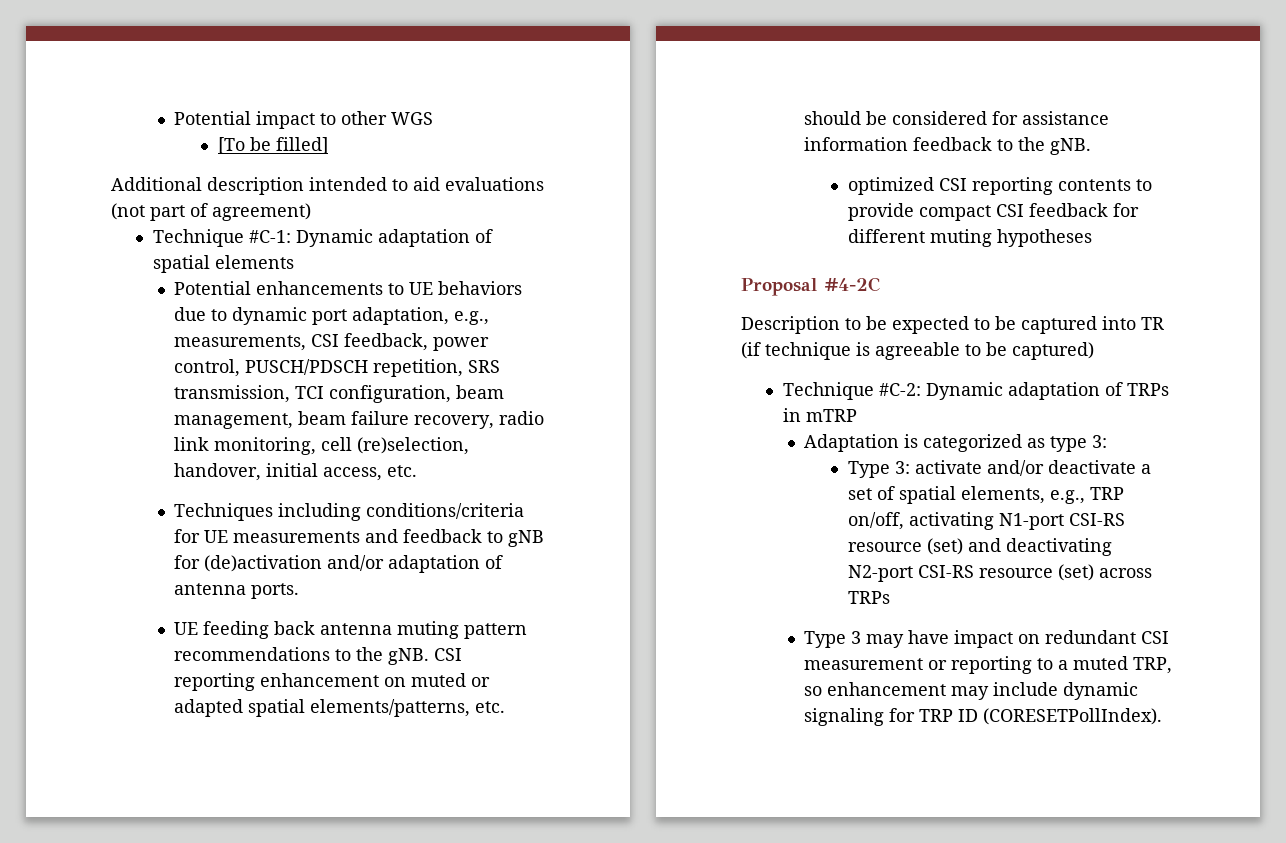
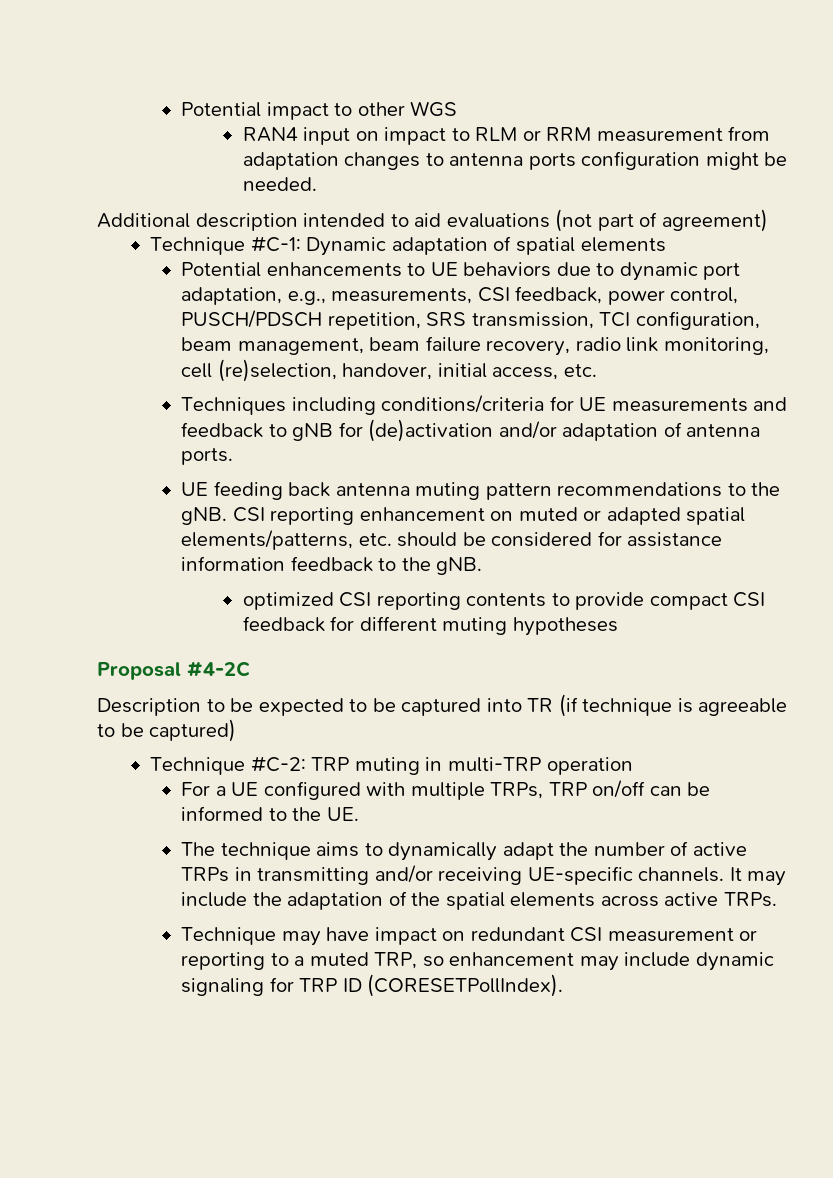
[217,137,328,154] [To be filled] -> [242,126,771,145] [242,151,788,170] [242,177,317,191] RAN4 input on impact to RLM or RRM measurement from adaptation changes to antenna ports configuration might be needed.
[925,382,1169,400] [782,408,857,422] [804,434,1108,452] [847,460,1151,478] [847,486,1124,504] [847,512,1125,530] [847,538,1112,556] [847,564,1152,582] [847,591,890,604] [804,631,862,648] Dynamic adaptation of TRPs in mTRP // Adaptation is categorized as type 3: // Type 3: activate and/or deactivate a set of spatial elements, e.g., TRP on/off, activating N1-port CSI-RS resource (set) and deactivating N2-port CSI-RS resource (set) across TRPs // Type 3 -> [311,757,633,775] [181,780,711,800] [181,806,359,821] [181,841,747,861] [181,865,787,886] [181,891,777,910] [181,927,277,945] TRP muting in multi-TRP operation // For a UE configured with multiple TRPs, TRP on/off can be informed to the UE. // The technique aims to dynamically adapt the number of active TRPs in transmitting and/or receiving UE-specific channels. It may include the adaptation of the spatial elements across active TRPs. // Technique

